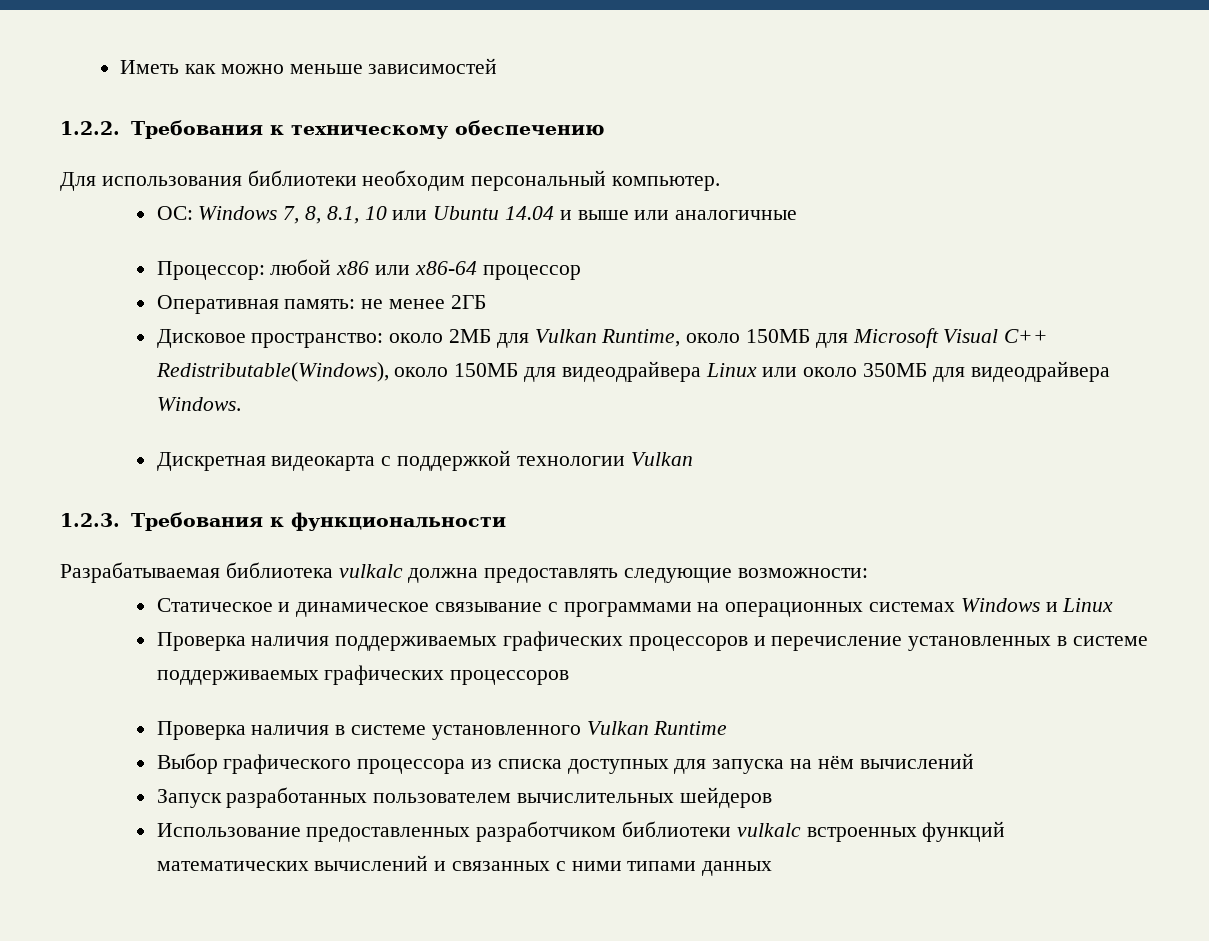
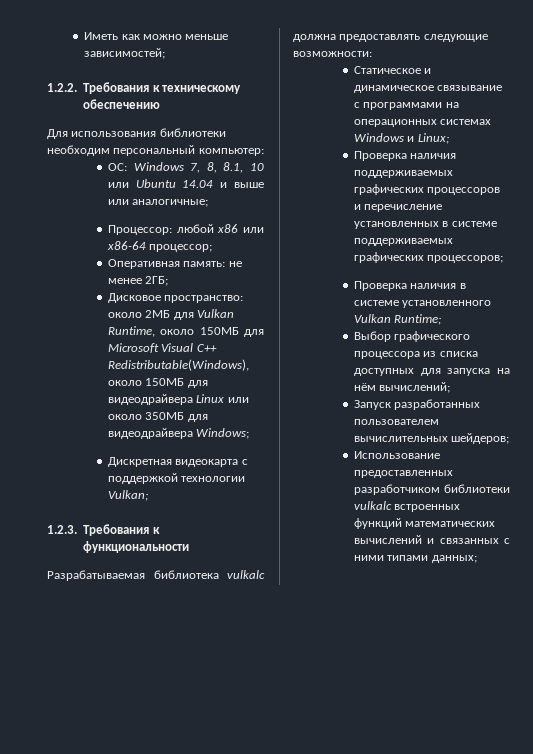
[368,58,498,74] зависимостей -> [84,48,166,59] зависимостей;
[612,176,721,191] компьютер. -> [198,148,264,156] компьютер:
[675,210,798,220] аналогичные -> [132,199,209,207] аналогичные;
[482,265,581,280] процессор -> [149,244,213,252] процессор;
[450,295,486,309] 2ГБ -> [145,276,169,286] 2ГБ;
[156,397,241,411] Windows. -> [196,428,250,439] Windows;
[630,452,693,466] Vulkan -> [107,490,148,501] Vulkan;
[1062,598,1114,612] Linux -> [417,133,449,144] Linux;
[450,670,570,685] процессоров -> [427,255,504,263] процессоров;
[653,721,728,735] Runtime -> [394,314,442,325] Runtime;
[859,753,974,769] вычислений -> [379,382,451,393] вычислений;
[679,787,772,808] шейдеров -> [451,433,510,444] шейдеров;
[702,861,773,876] данных -> [431,555,477,563] данных;

